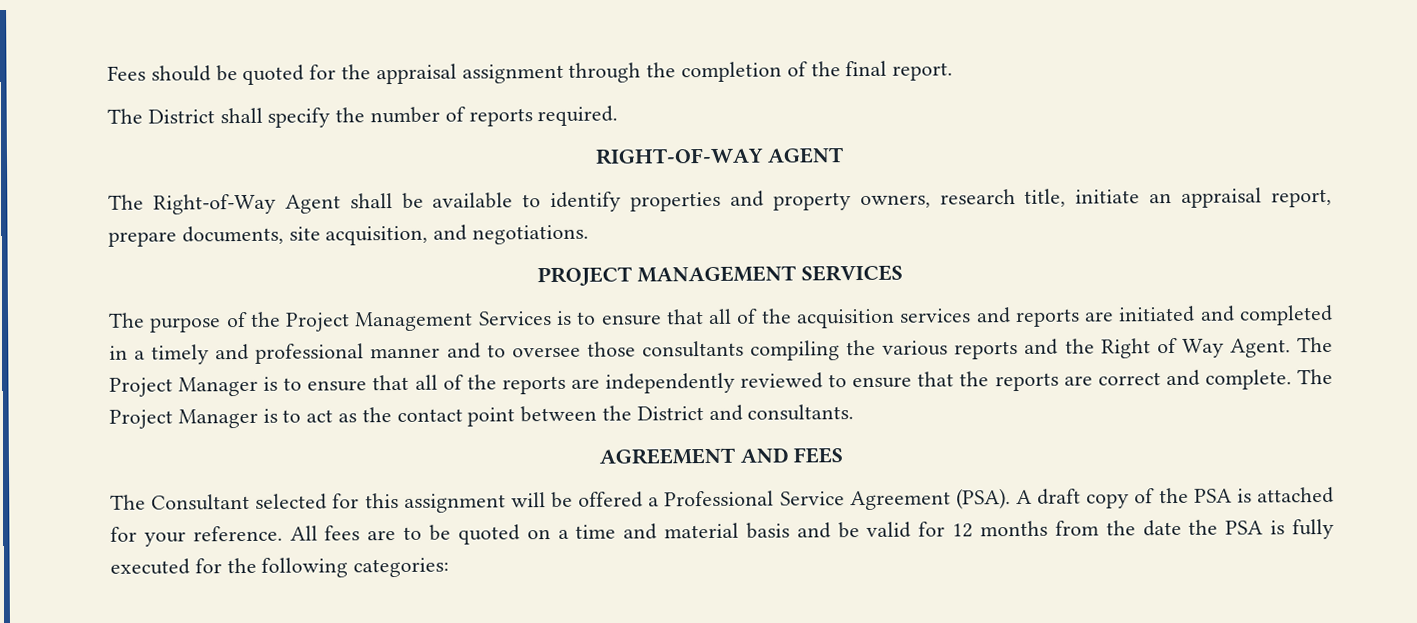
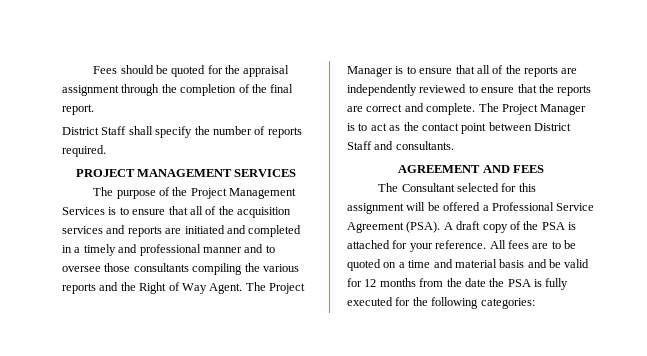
[107,108,215,124] The District -> [62,126,127,135] District Staff
[595,147,844,165] [108,187,1332,215] [108,224,590,247] // RIGHT-OF-WAY AGENT // The Right-of-Way Agent shall be available to identify properties and property owners, research title, initiate an appraisal report, prepare documents, site acquisition, and negotiations. -> (106, 151) none
[602,405,704,421] the District -> [534,123,571,131] [347,141,372,150] District Staff

